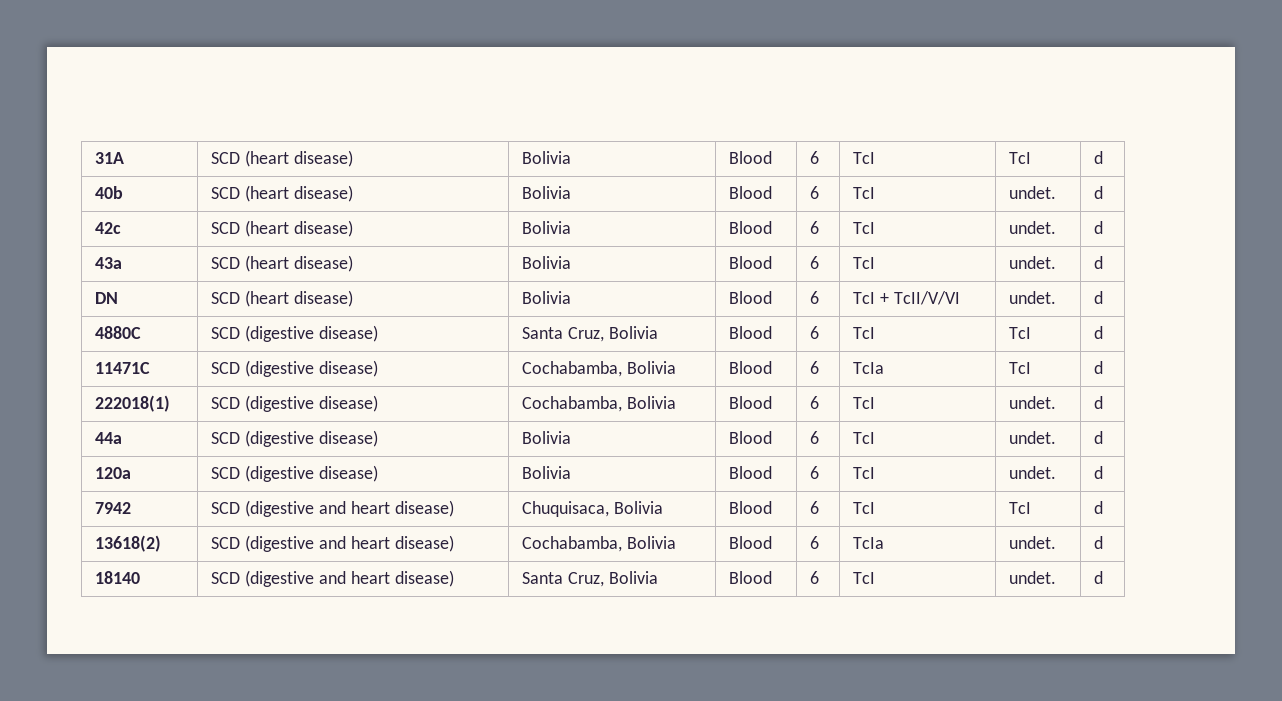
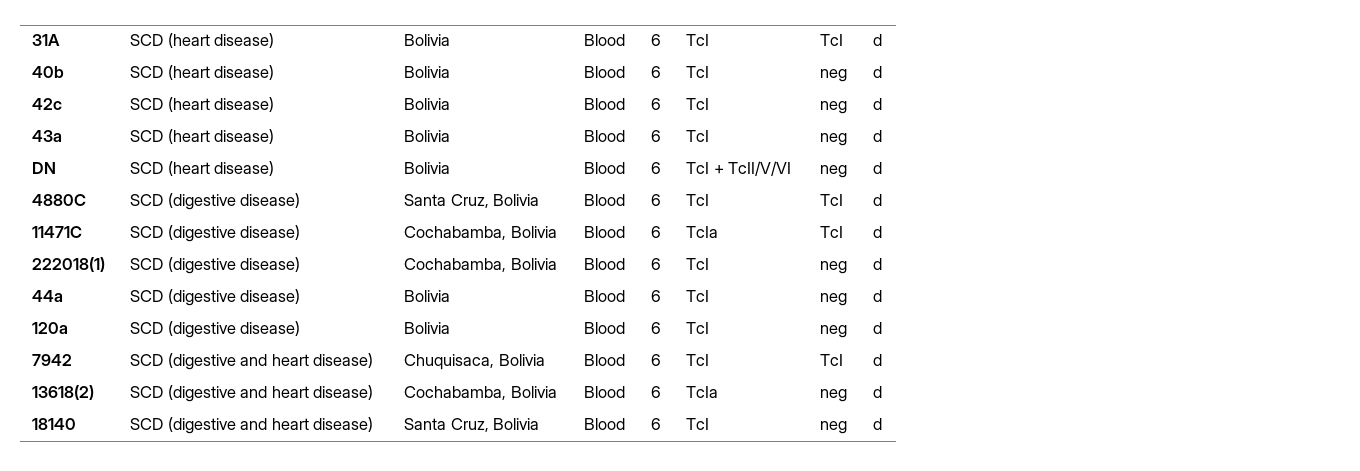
[1009,186,1057,199] undet. -> [820,69,848,82] neg
[1009,221,1057,234] undet. -> [820,101,848,114] neg
[1009,256,1057,269] undet. -> [820,133,848,146] neg
[1009,291,1057,304] undet. -> [820,165,848,178] neg
[1009,396,1057,409] undet. -> [820,261,848,274] neg
[1009,431,1057,444] undet. -> [820,293,848,306] neg
[1009,466,1057,479] undet. -> [820,325,848,338] neg
[1009,536,1057,549] undet. -> [820,389,848,402] neg
[1009,571,1057,584] undet. -> [820,421,848,434] neg

